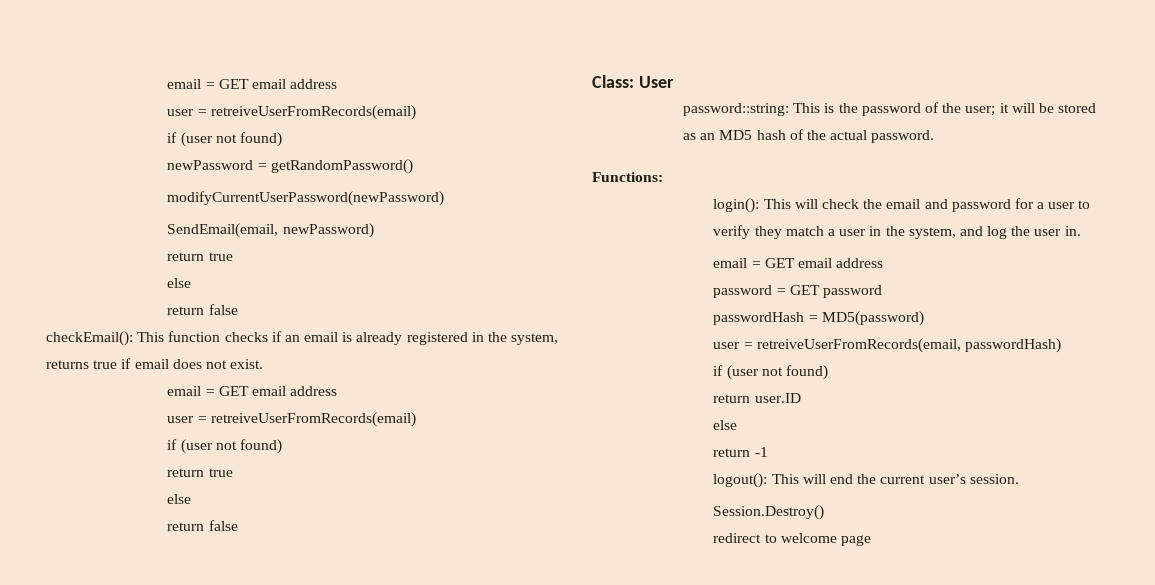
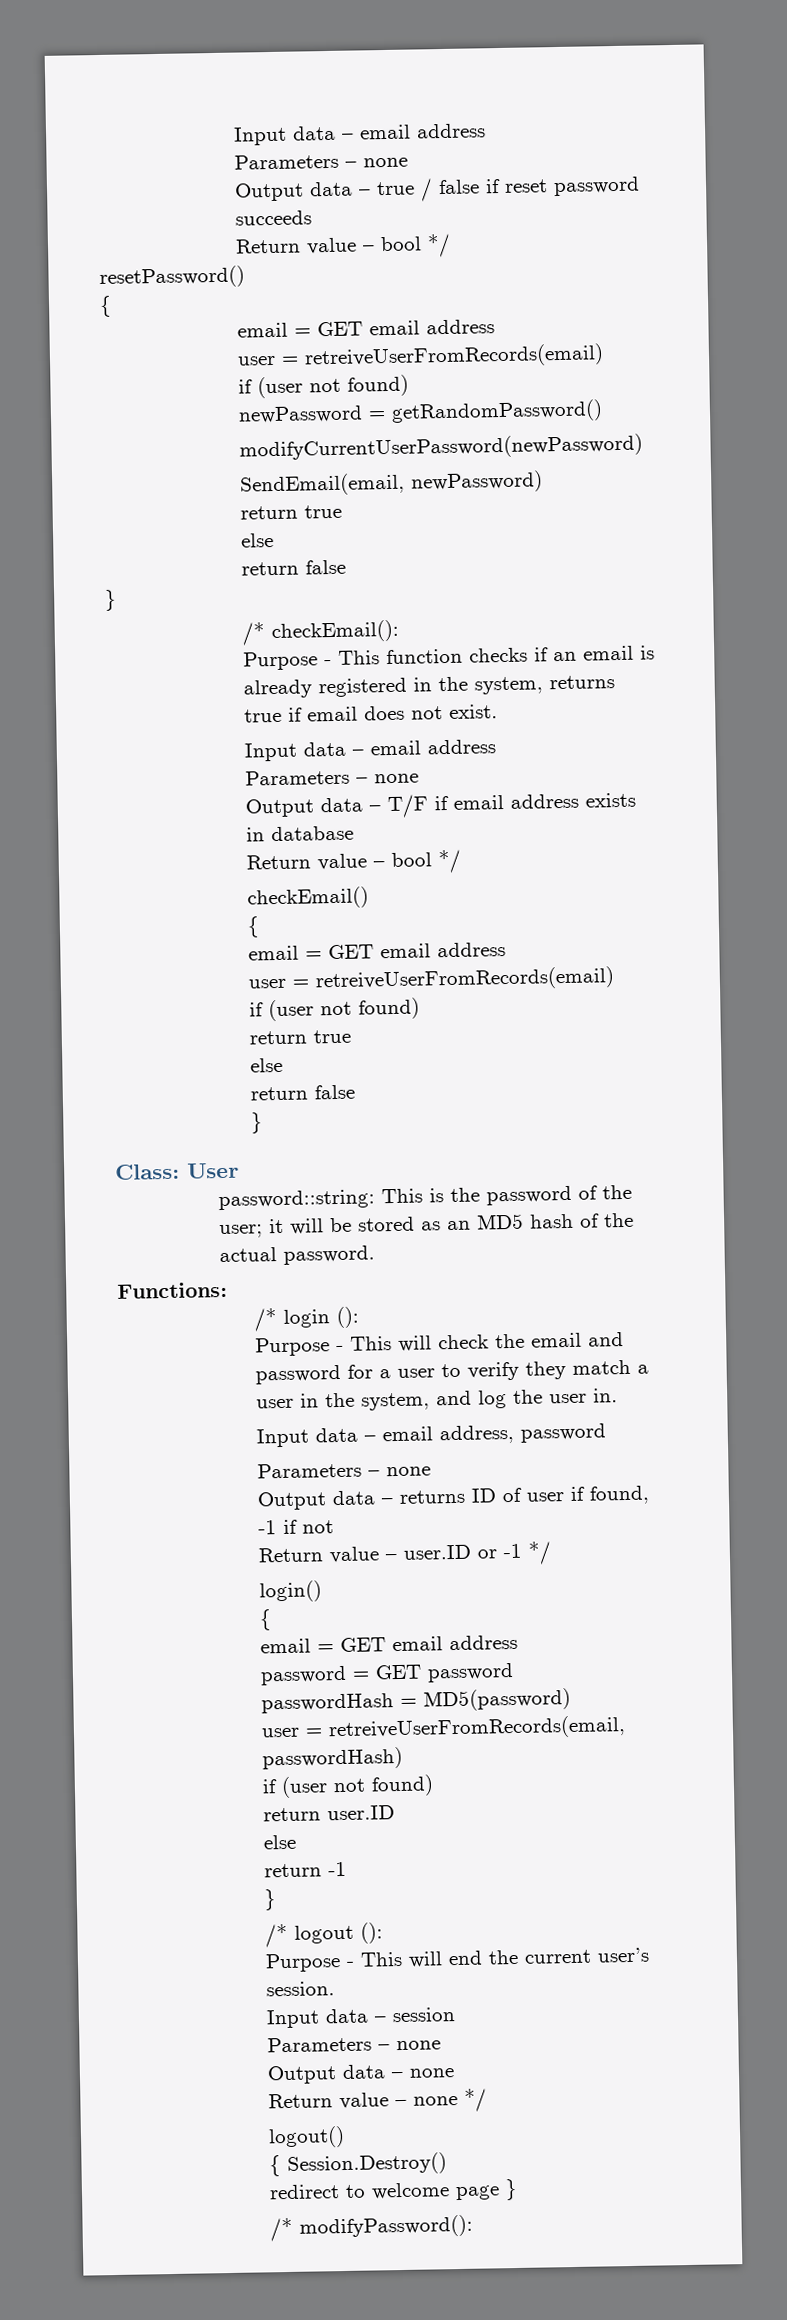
(167, 84) none -> [232,123,486,146] [233,153,408,170] [233,176,640,202] [234,210,312,226] [234,233,451,258] [99,265,245,289] [99,295,112,317] Input data – email address // Parameters – none // Output data – true / false if reset password succeeds // Return value – bool */ // resetPassword() // { //
(238, 309) none -> [105,589,117,611] [241,622,265,646] } // /*
(133, 338) none -> [242,651,332,671] // Purpose -
(264, 364) none -> [243,739,496,762] [244,769,419,786] [244,792,636,819] [245,825,354,842] [245,849,461,874] [246,886,369,910] [246,916,260,938] // Input data – email address // Parameters – none // Output data – T/F if email address exists in database // Return value – bool */ // checkEmail() // {
(238, 525) none -> [250,1112,263,1134] // }
[713,198,760,213] login(): -> [253,1306,359,1332] [254,1337,344,1357] /* login (): // Purpose -
(1081, 231) none -> [255,1423,606,1448] [256,1462,431,1479] [256,1485,650,1511] [257,1519,334,1535] [257,1541,552,1565] [258,1580,322,1603] [258,1609,272,1631] // Input data – email address, password // Parameters – none // Output data – returns ID of user if found, -1 if not // Return value – user.ID or -1 */ // login() // {
[713,473,768,488] logout(): -> [263,1889,277,1911] [264,1922,383,1948] [264,1953,355,1973] } // /* logout (): // Purpose -
(1019, 479) none -> [265,2007,456,2029] [266,2036,441,2053] [266,2064,455,2085] [267,2088,487,2112] [267,2126,345,2149] [268,2155,281,2177] Input data – session // Parameters – none // Output data – none // Return value – none */ // logout() // {
(871, 540) none -> [504,2179,518,2201] [269,2214,473,2242] } // /* modifyPassword():

